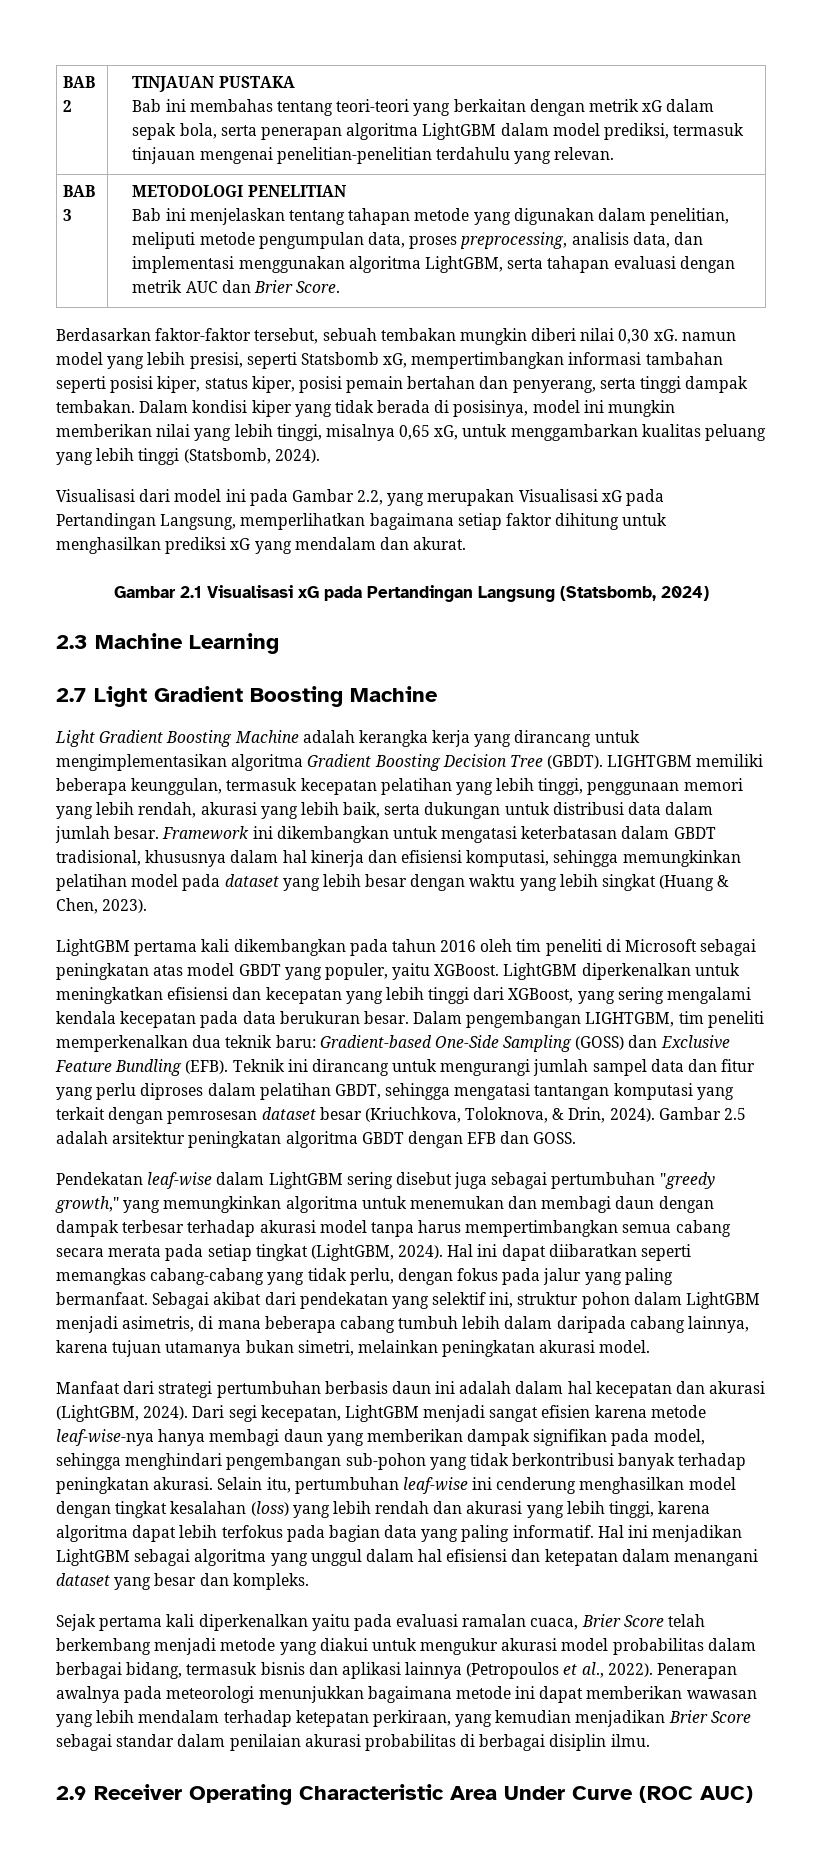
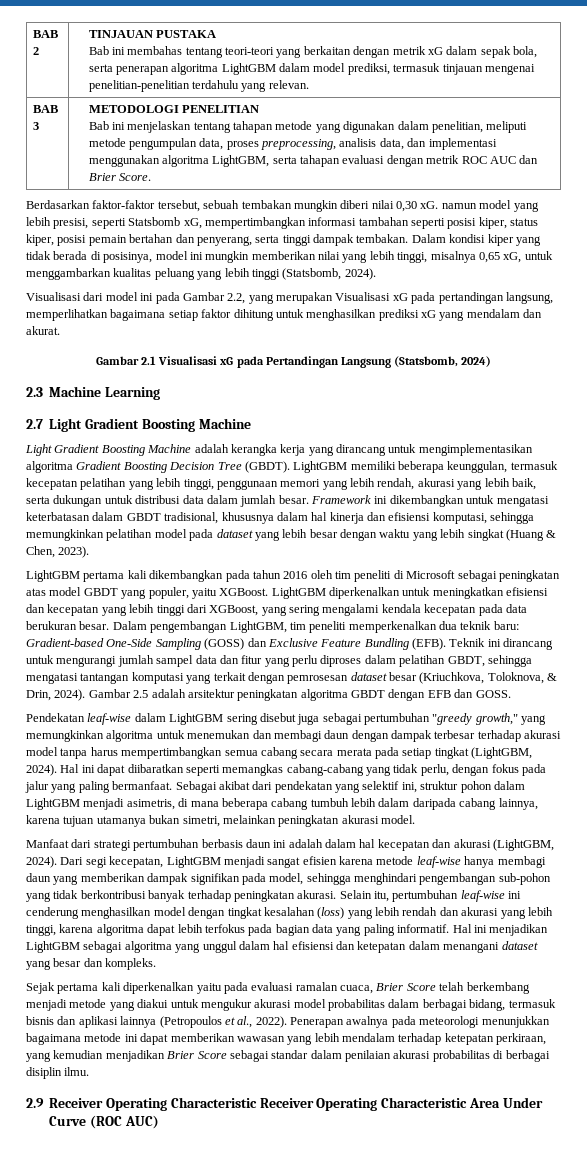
(183, 286) none -> [461,156,487,164] ROC
[56,513,237,530] Pertandingan Langsung, -> [438,292,553,304] pertandingan langsung,
[607,755,693,767] LIGHTGBM -> [293,461,348,473] LightGBM
[585,1012,675,1027] LIGHTGBM, -> [229,621,287,633] LightGBM,
[56,1429,154,1446] leaf-wise-nya -> [416,856,461,868] leaf-wise
(444, 1792) none -> [259,1097,468,1111] Receiver Operating Characteristic

